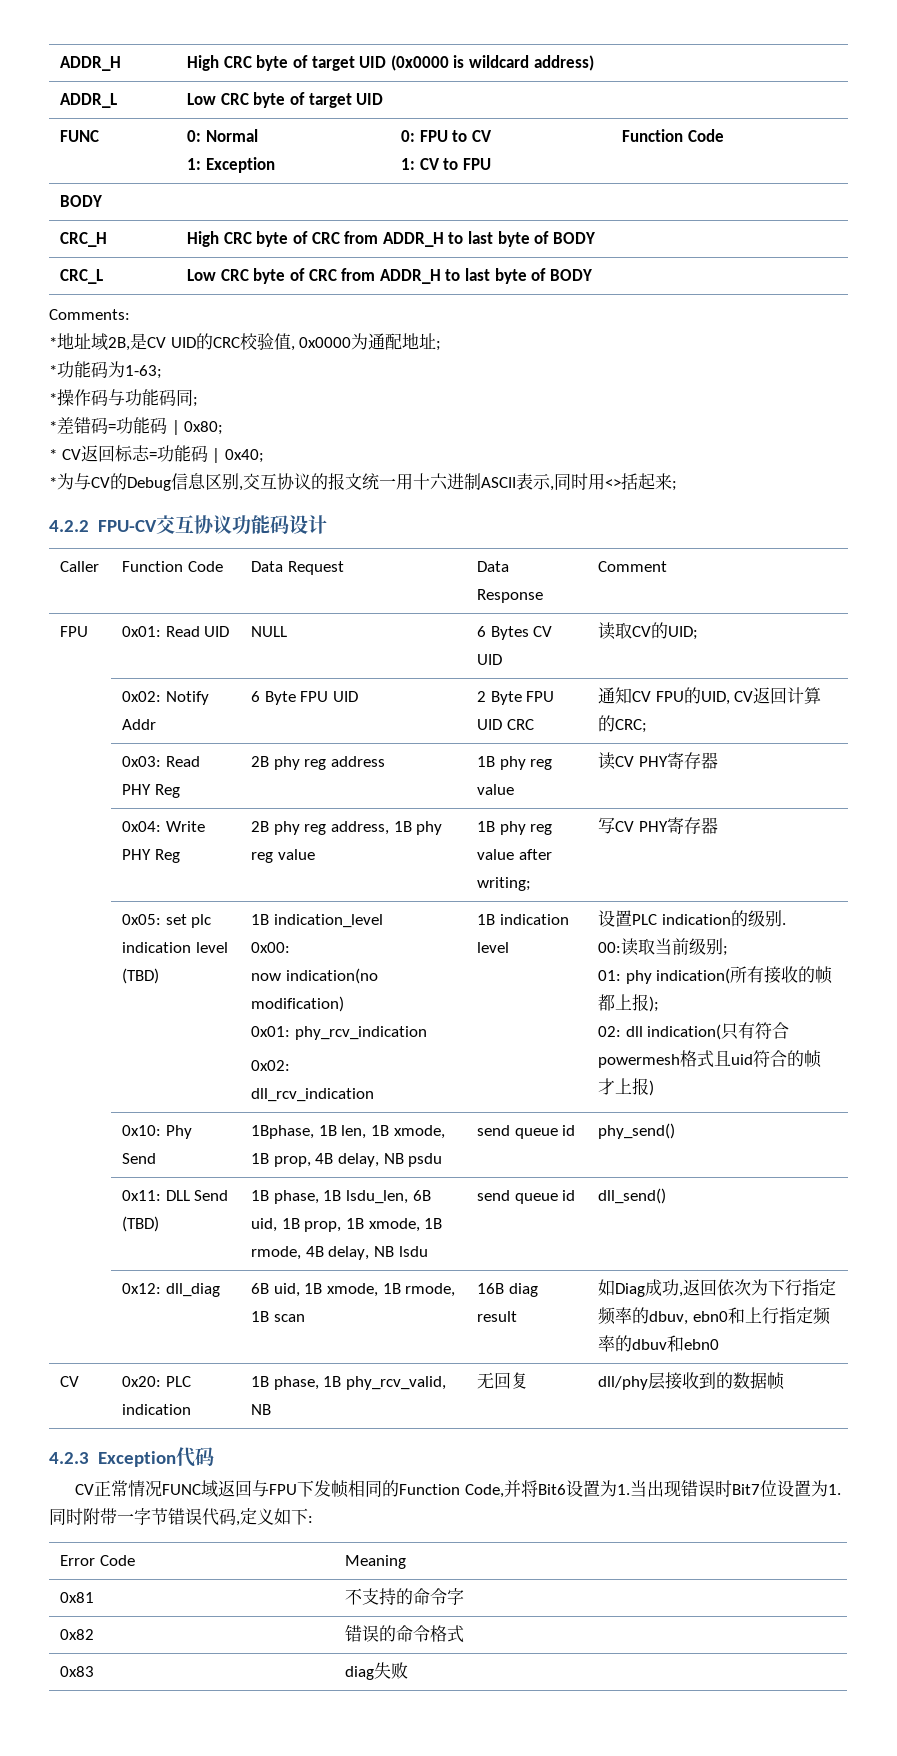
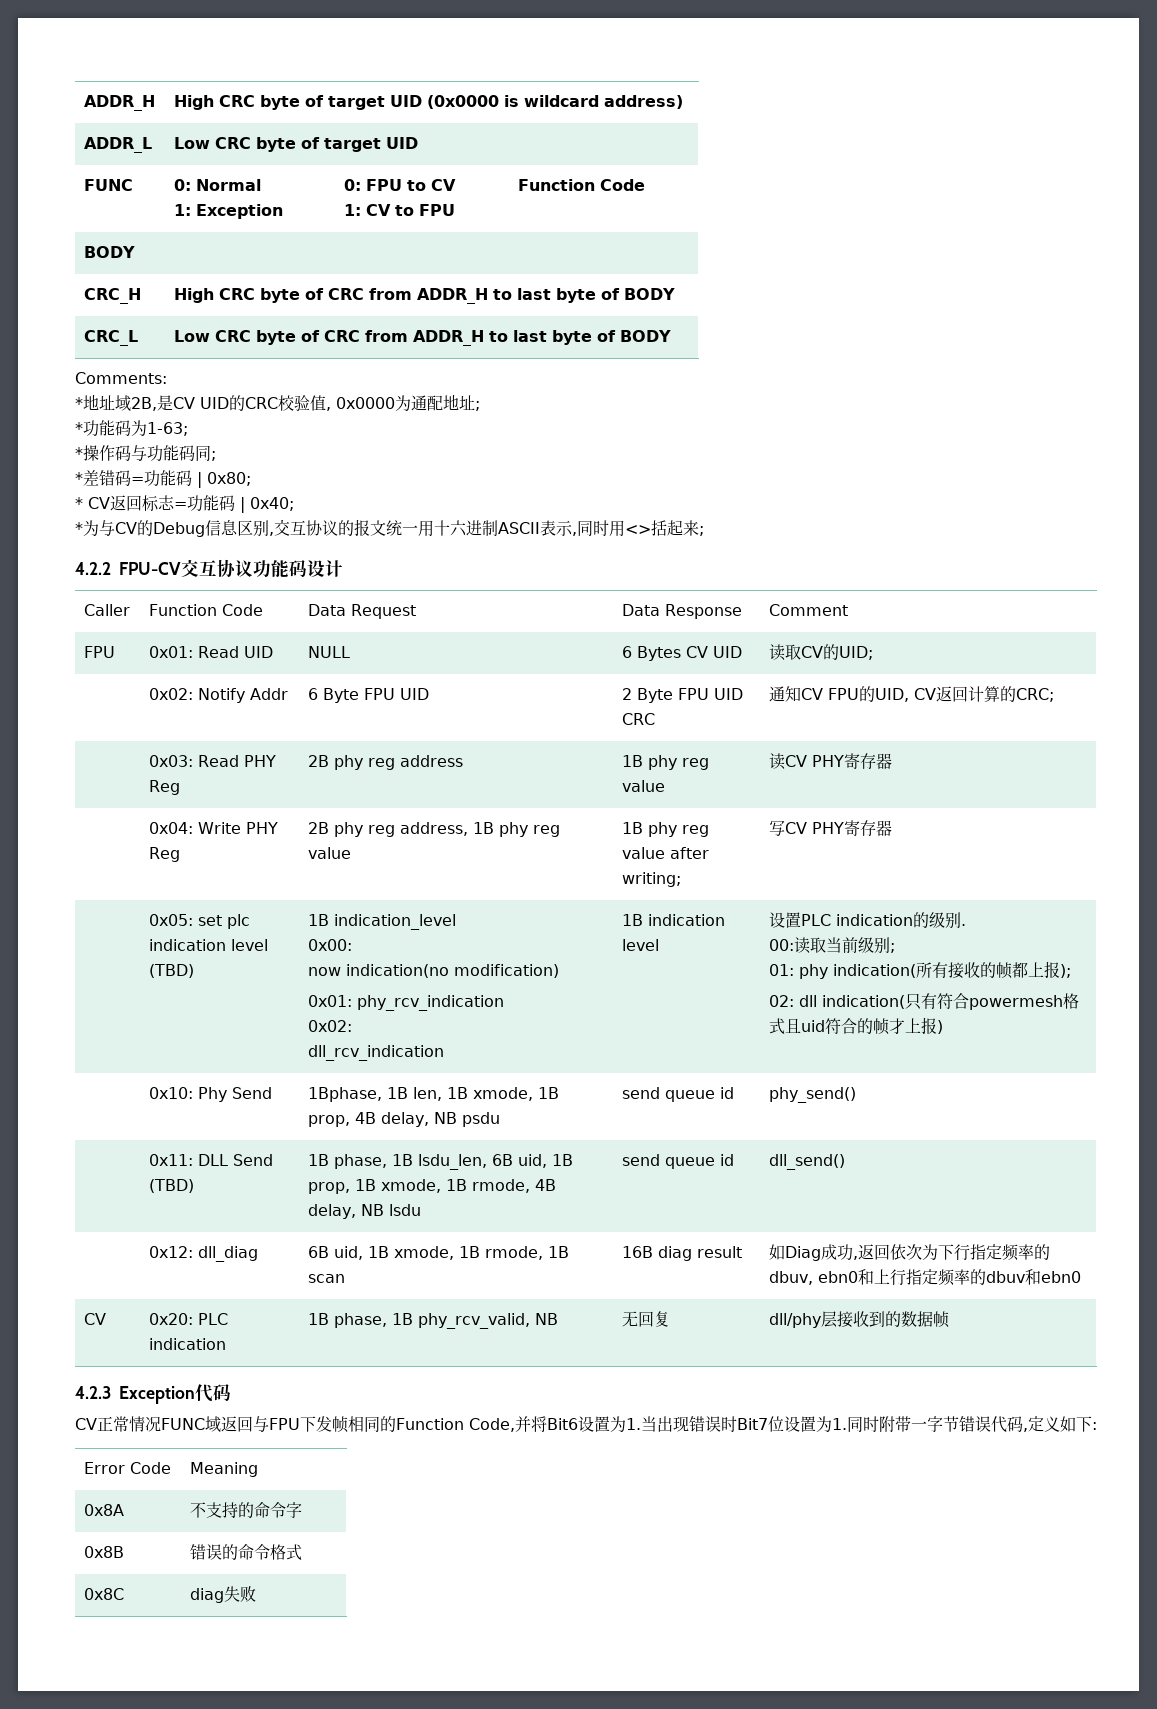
[60,1592,95,1603] 0x81 -> [84,1504,125,1516] 0x8A
[60,1629,95,1640] 0x82 -> [84,1546,125,1558] 0x8B
[60,1666,95,1677] 0x83 -> [84,1588,125,1600] 0x8C

